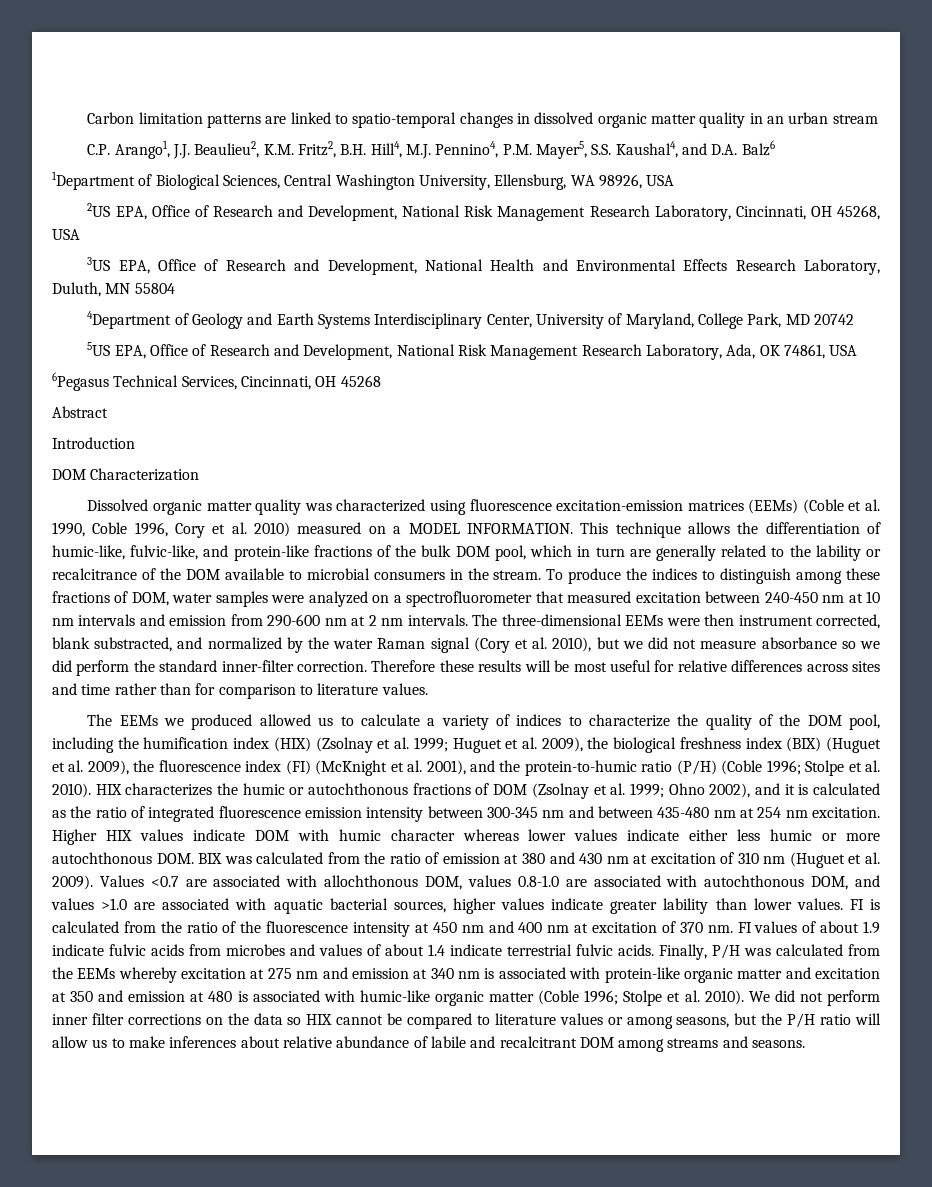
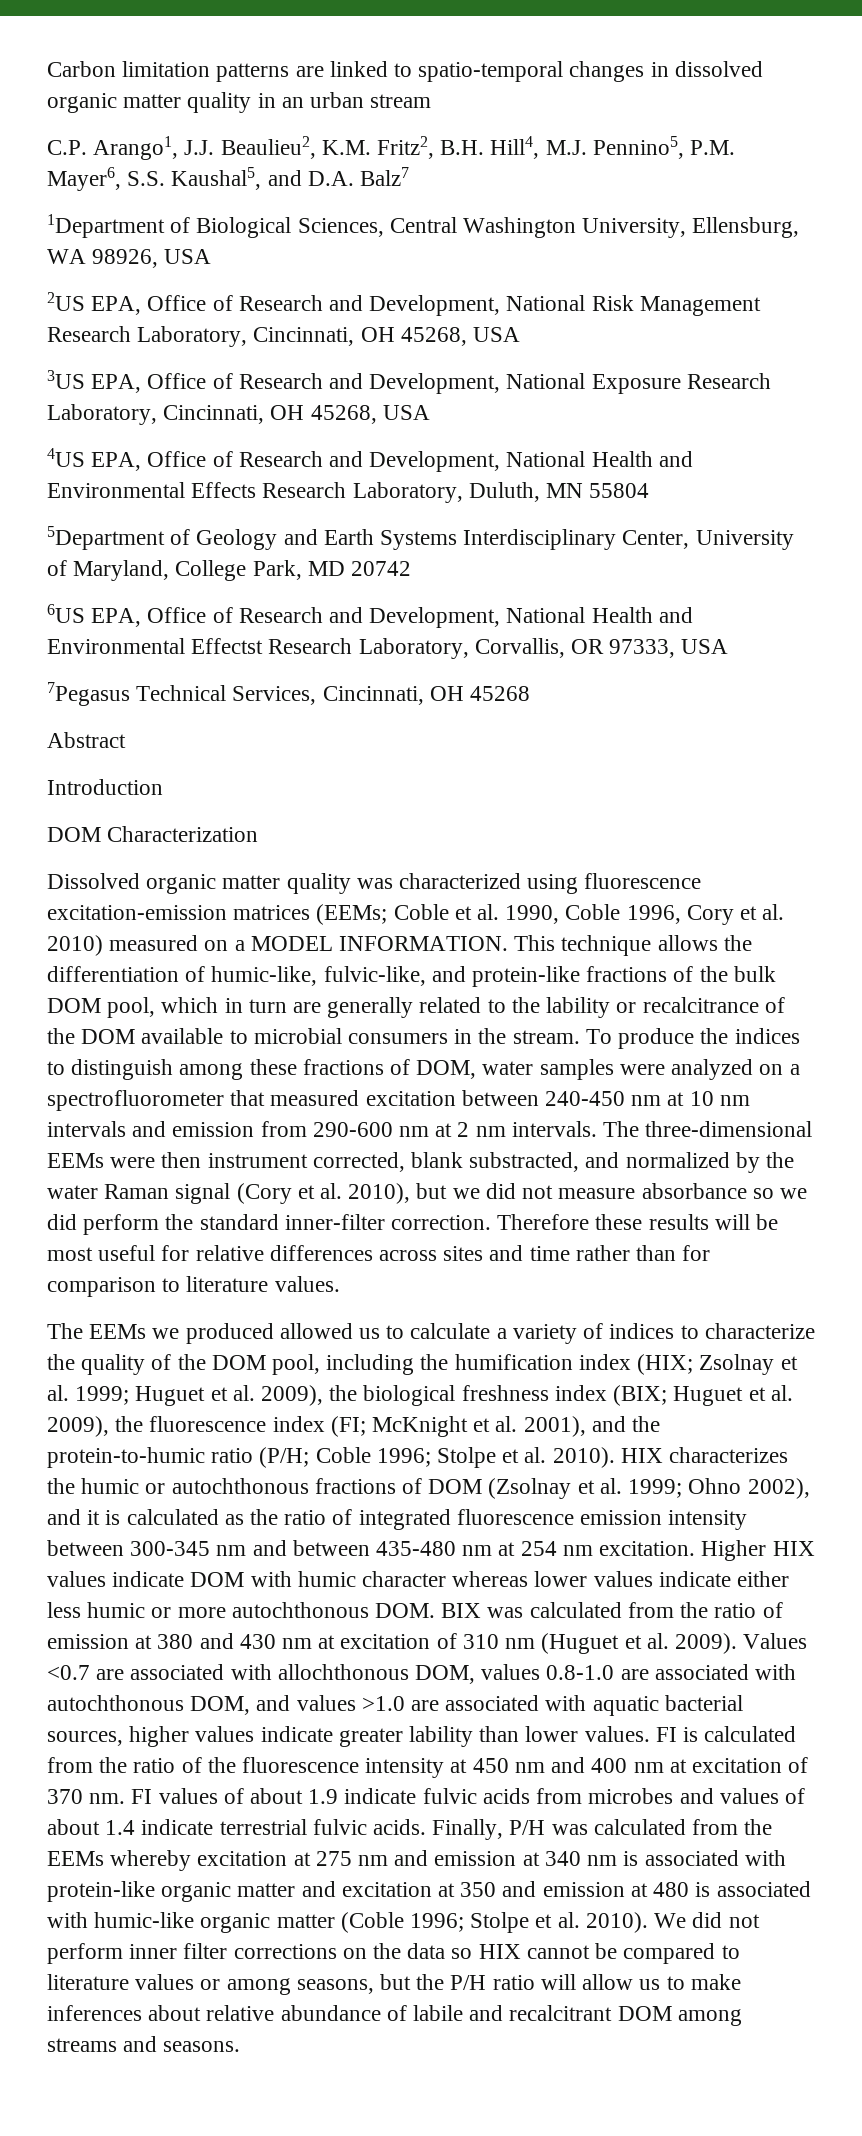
[435,141,678,159] Pennino4, P.M. Mayer5, S.S. Kaushal4, -> [592,136,736,159] [47,167,262,191] Pennino5, P.M. Mayer6, S.S. Kaushal5,
[741,140,775,156] Balz6 -> [360,167,410,186] Balz7
(483, 265) none -> [591,373,771,394] [47,404,430,425] [47,448,586,472] Exposure Research Laboratory, Cincinnati, OH 45268, USA // 4US EPA, Office of Research and Development, National
[87,311,172,329] 4Department -> [47,526,165,550] 5Department
[87,342,858,360] [52,372,109,391] 5US EPA, Office of Research and Development, National Risk Management Research Laboratory, Ada, OK 74861, USA // 6Pegasus -> [47,604,693,628] [47,638,729,659] [47,682,130,706] 6US EPA, Office of Research and Development, National Health and Environmental Effectst Research Laboratory, Corvallis, OR 97333, USA // 7Pegasus
[748,499,844,514] (EEMs) (Coble -> [316,904,449,925] (EEMs; Coble
[273,737,373,753] (HIX) (Zsolnay -> [637,1354,775,1375] (HIX; Zsolnay
[786,737,881,753] (BIX) (Huguet -> [613,1385,744,1406] (BIX; Huguet
[285,760,388,776] (FI) (McKnight -> [330,1416,469,1437] (FI; McKnight
[676,760,763,775] (P/H) (Coble -> [259,1447,371,1468] (P/H; Coble

